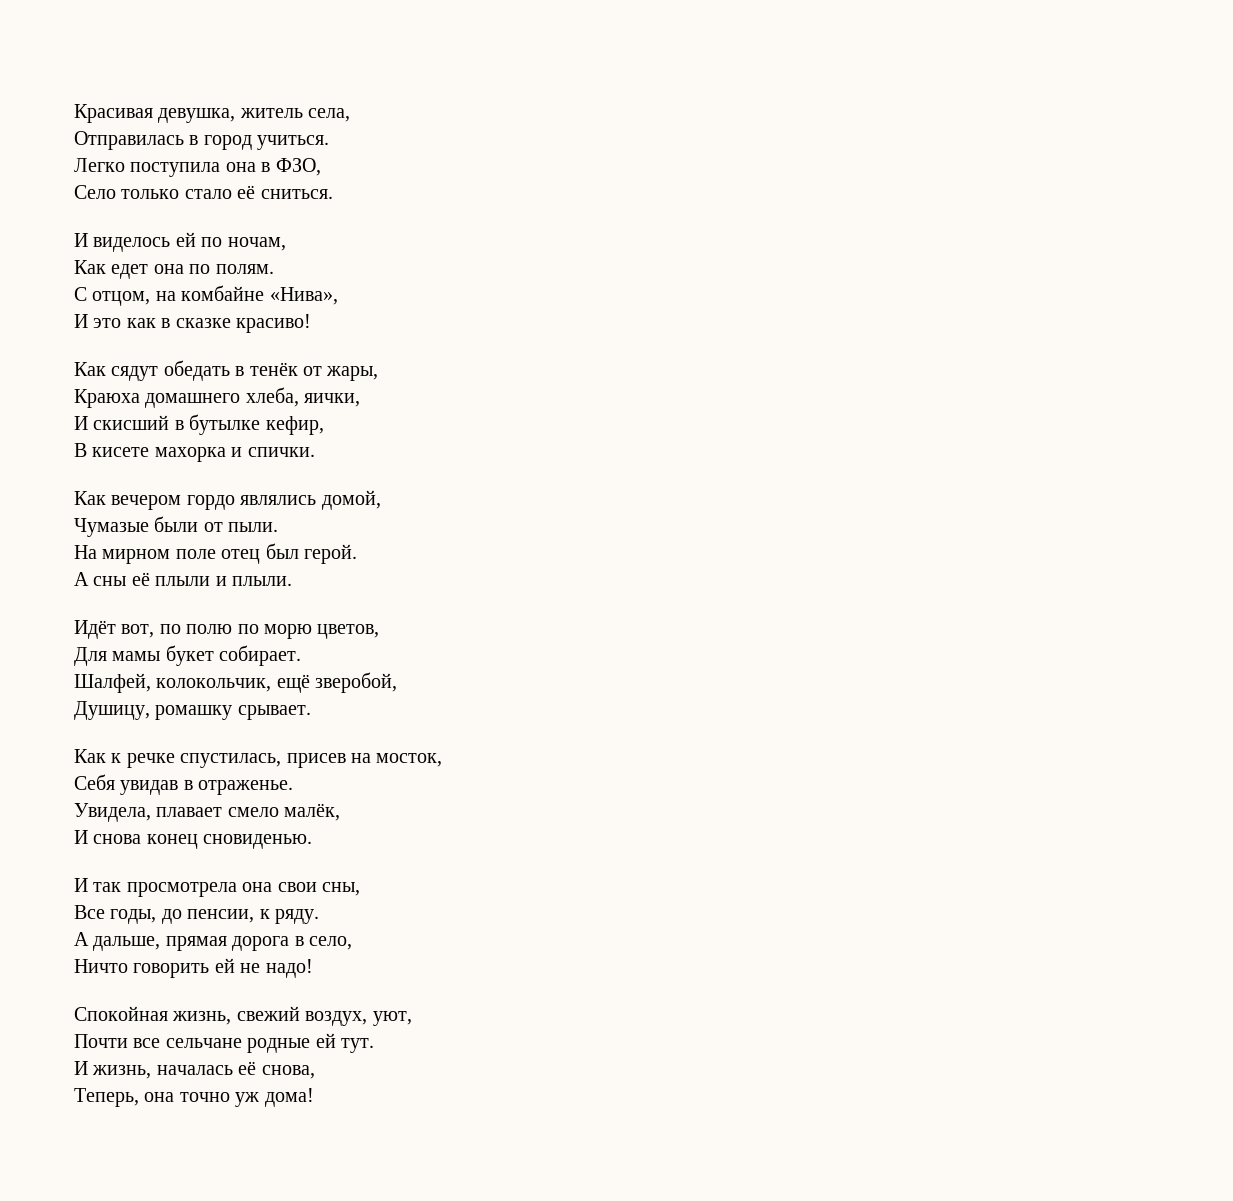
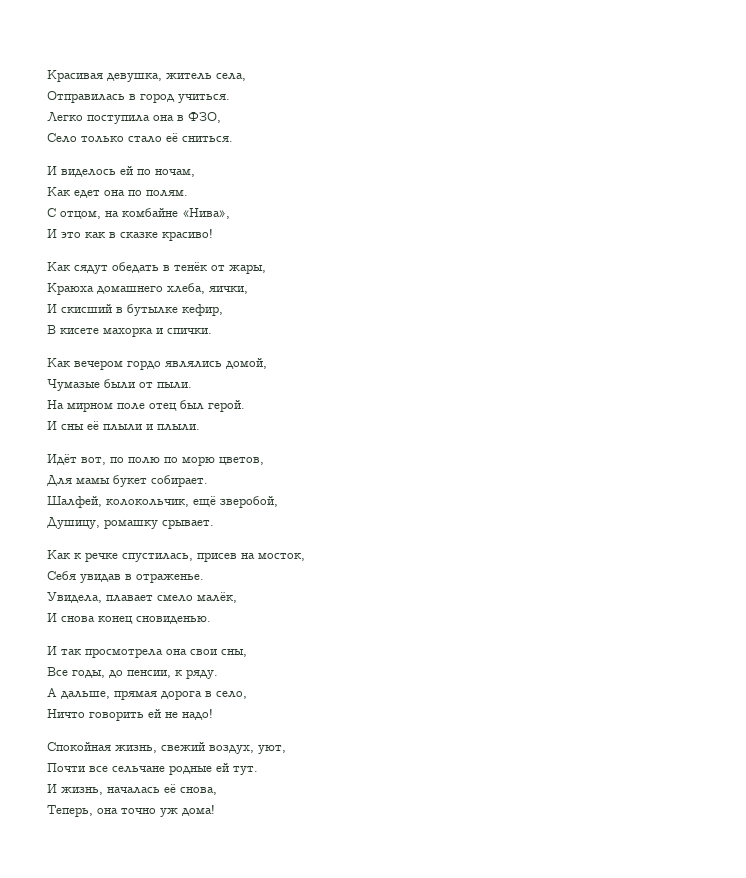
[74,572,89,586] А -> [47,421,57,430] И

